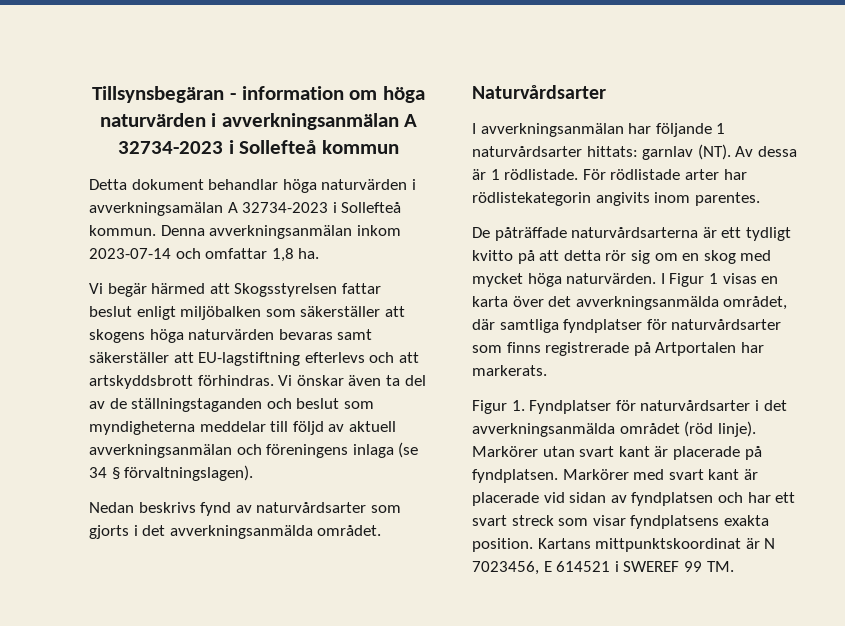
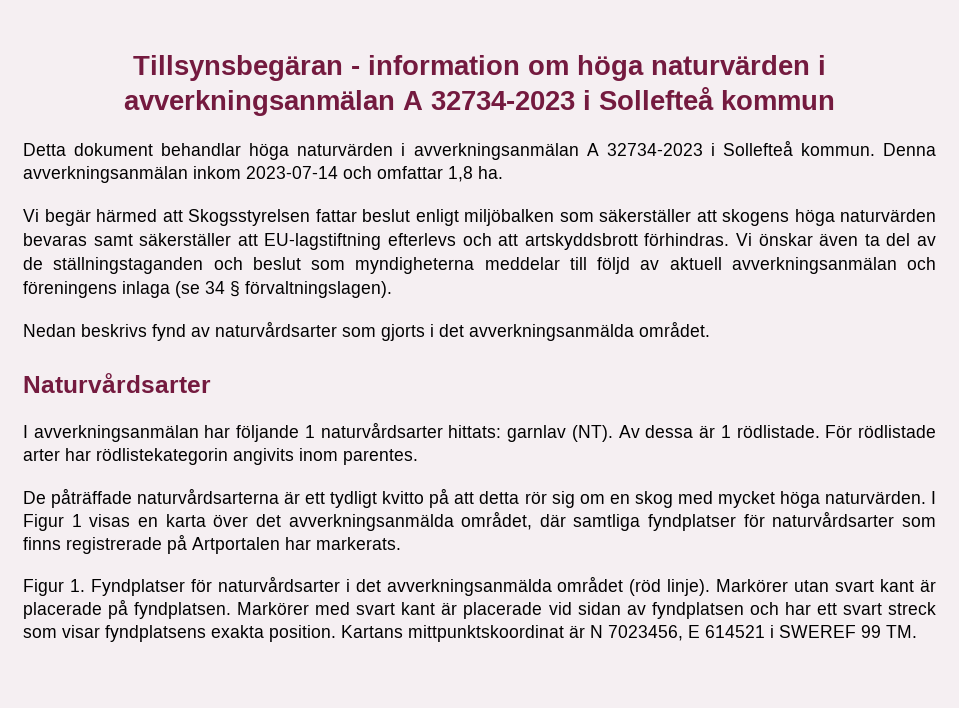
[89,202,223,216] avverkningsamälan -> [413,143,579,160] avverkningsanmälan

